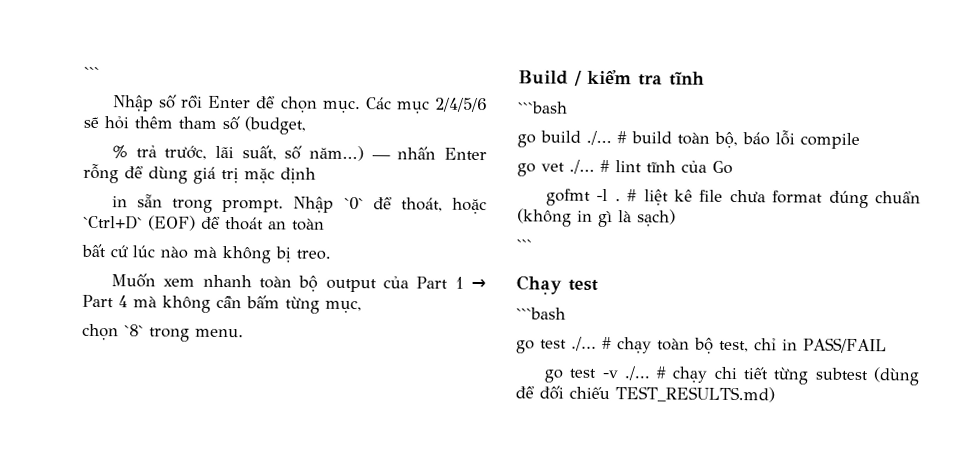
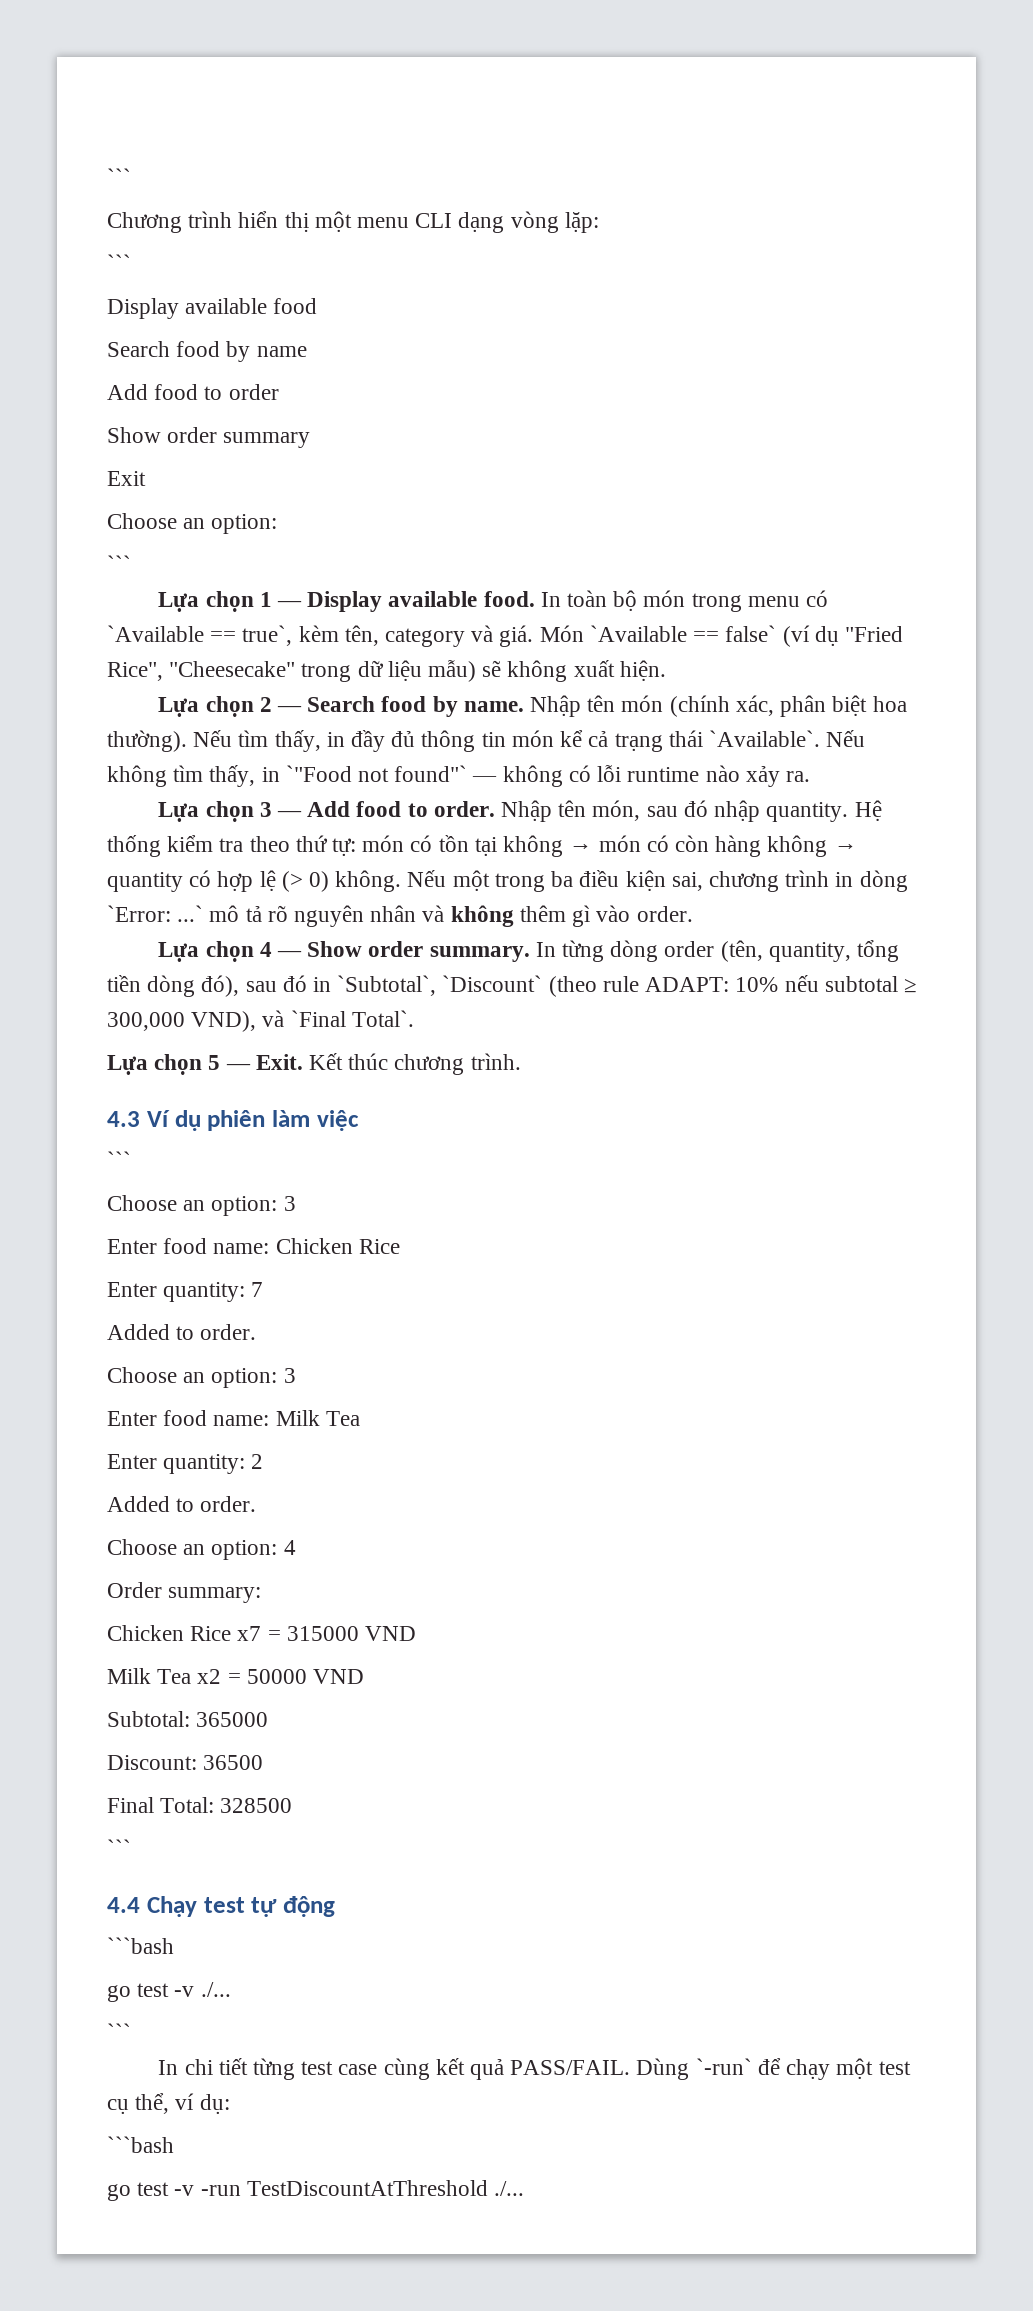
[84,66,100,79] [111,94,489,114] [83,115,306,135] [111,145,487,162] [83,163,316,184] [111,194,488,215] [83,214,325,231] [81,243,331,264] [110,273,487,293] [82,294,362,314] [82,323,244,342] [518,69,705,86] [517,101,568,114] [517,130,860,149] [517,159,733,177] [545,188,921,209] [517,208,676,228] [516,239,532,251] ``` // Nhập số rồi Enter để chọn mục. Các mục 2/4/5/6 sẽ hỏi thêm tham số (budget, // % trả trước, lãi suất, số năm...) — nhấn Enter rỗng để dùng giá trị mặc định // in sẵn trong prompt. Nhập `0` để thoát, hoặc `Ctrl+D` (EOF) để thoát an toàn // bất cứ lúc nào mà không bị treo. // Muốn xem nhanh toàn bộ output của Part 1 → Part 4 mà không cần bấm từng mục, // chọn `8` trong menu. // Build / kiểm tra tĩnh // ```bash // go build ./... # build toàn bộ, báo lỗi compile // go vet ./... # lint tĩnh của Go // gofmt -l . # liệt kê file chưa format đúng chuẩn (không in gì là sạch) // ``` // -> [107,168,131,185] [107,211,599,233] [107,254,131,271] [107,298,318,319] [107,341,307,362] [107,384,279,400] [107,427,311,448] [107,471,146,486] [107,513,278,534] [107,555,131,572] [158,590,829,612] [107,625,903,647] [107,660,666,682] [158,695,907,717] [107,730,866,752] [107,765,810,787] [158,800,882,822] [107,835,857,857] [107,870,908,892] [107,905,693,927] [158,940,900,962] [107,975,917,997] [107,1010,414,1032] [107,1053,521,1075] [107,1110,359,1131] [107,1151,131,1168] [107,1195,296,1216] [107,1238,400,1254] [107,1282,264,1302] [107,1324,257,1340] [107,1367,296,1388] [107,1410,360,1426] [107,1454,264,1474] [107,1496,257,1512] [107,1539,296,1560] [107,1582,262,1603] [107,1625,417,1641] [107,1668,365,1684] [107,1711,269,1727] [107,1755,264,1770] [107,1797,293,1813] [107,1839,131,1856] [107,1897,140,1913] ``` // Chương trình hiển thị một menu CLI dạng vòng lặp: // ``` // Display available food // Search food by name // Add food to order // Show order summary // Exit // Choose an option: // ``` // Lựa chọn 1 — Display available food. In toàn bộ món trong menu có `Available == true`, kèm tên, category và giá. Món `Available == false` (ví dụ "Fried Rice", "Cheesecake" trong dữ liệu mẫu) sẽ không xuất hiện. // Lựa chọn 2 — Search food by name. Nhập tên món (chính xác, phân biệt hoa thường). Nếu tìm thấy, in đầy đủ thông tin món kể cả trạng thái `Available`. Nếu không tìm thấy, in `"Food not found"` — không có lỗi runtime nào xảy ra. // Lựa chọn 3 — Add food to order. Nhập tên món, sau đó nhập quantity. Hệ thống kiểm tra theo thứ tự: món có tồn tại không → món có còn hàng không → quantity có hợp lệ (> 0) không. Nếu một trong ba điều kiện sai, chương trình in dòng `Error: ...` mô tả rõ nguyên nhân và không thêm gì vào order. // Lựa chọn 4 — Show order summary. In từng dòng order (tên, quantity, tổng tiền dòng đó), sau đó in `Subtotal`, `Discount` (theo rule ADAPT: 10% nếu subtotal ≥ 300,000 VND), và `Final Total`. // Lựa chọn 5 — Exit. Kết thúc chương trình. // 4.3 Ví dụ phiên làm việc // ``` // Choose an option: 3 // Enter food name: Chicken Rice // Enter quantity: 7 // Added to order. // Choose an option: 3 // Enter food name: Milk Tea // Enter quantity: 2 // Added to order. // Choose an option: 4 // Order summary: // Chicken Rice x7 = 315000 VND // Milk Tea x2 = 50000 VND // Subtotal: 365000 // Discount: 36500 // Final Total: 328500 // ``` // 4.4
[516,307,566,320] [516,336,887,354] [543,366,919,386] [515,385,775,403] // ```bash // go test ./... # chạy toàn bộ test, chỉ in PASS/FAIL // go test -v ./... # chạy chi tiết từng subtest (dùng để đối chiếu TEST_RESULTS.md) -> [251,1896,335,1917] [107,1937,174,1954] [107,1982,231,2002] [107,2023,131,2040] [158,2058,911,2080] [107,2093,230,2114] [107,2136,174,2153] [107,2180,525,2201] tự động // ```bash // go test -v ./... // ``` // In chi tiết từng test case cùng kết quả PASS/FAIL. Dùng `-run` để chạy một test cụ thể, ví dụ: // ```bash // go test -v -run TestDiscountAtThreshold ./...

